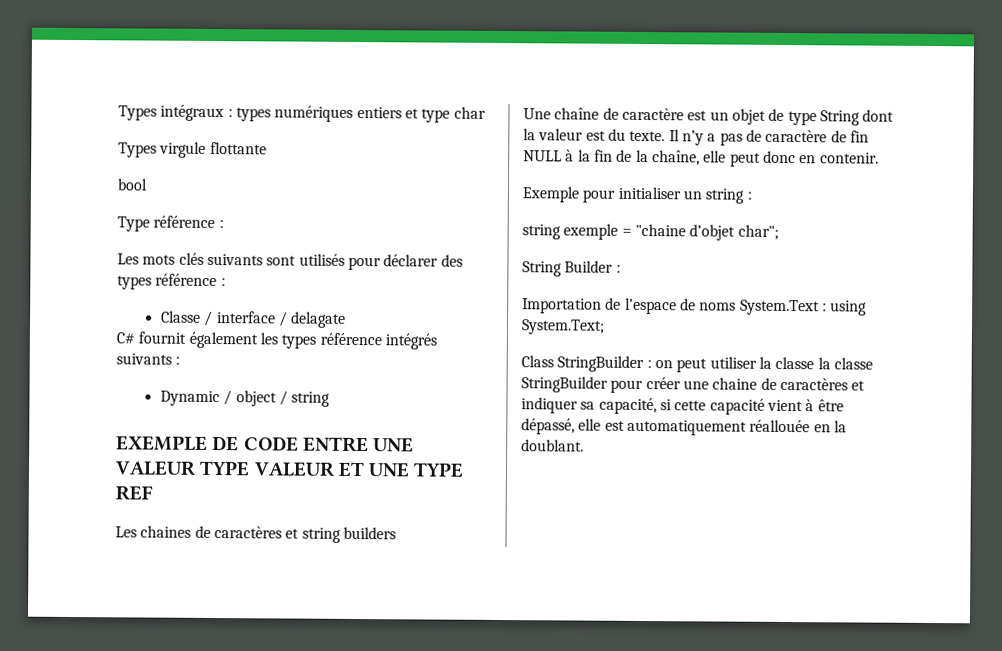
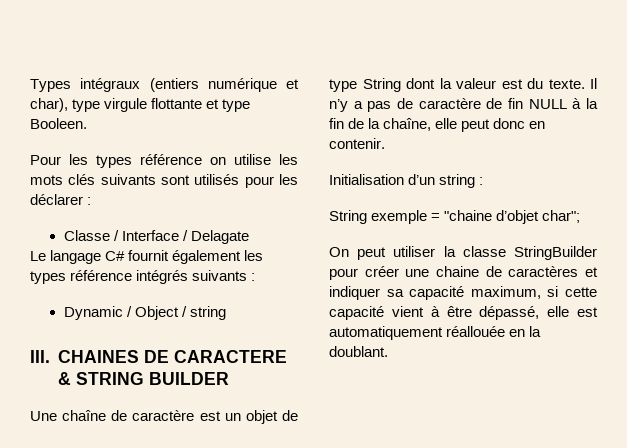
[227,105,486,123] [118,141,267,158] [117,178,148,191] [117,215,224,232] [117,253,139,265] : types numériques entiers et type char // Types virgule flottante // bool // Type référence : // Les -> [149,78,299,92] [30,98,251,112] [30,118,87,129] [30,154,298,168] (entiers numérique et char), type virgule flottante et type Booleen. // Pour les types référence on utilise les
[383,254,463,267] [117,273,218,290] déclarer des types référence -> [279,174,298,185] [30,194,83,205] les déclarer
[216,311,347,328] interface / delagate // -> [121,230,249,244] [30,250,102,264] Interface / Delagate // Le langage
[235,390,277,407] object -> [134,306,179,320] Object
[116,435,415,453] [115,460,465,478] [115,485,153,501] [115,525,396,543] EXEMPLE DE CODE ENTRE UNE VALEUR TYPE VALEUR ET UNE TYPE REF // Les chaines de caractères et string builders -> [30,350,287,363] [57,372,229,385] III. CHAINES DE CARACTERE & STRING BUILDER
[522,186,702,203] Exemple pour initialiser un -> [329,174,436,185] Initialisation d’un
[522,224,561,240] string -> [329,210,367,224] String
[522,260,621,277] [522,297,868,316] [521,319,605,335] [521,355,673,373] String Builder : // Importation de l’espace de noms System.Text : using System.Text; // Class StringBuilder : on -> [329,247,349,257] On
[817,357,873,370] la classe -> (506, 251) none
[598,397,657,415] capacité, -> [409,286,541,300] capacité maximum,

